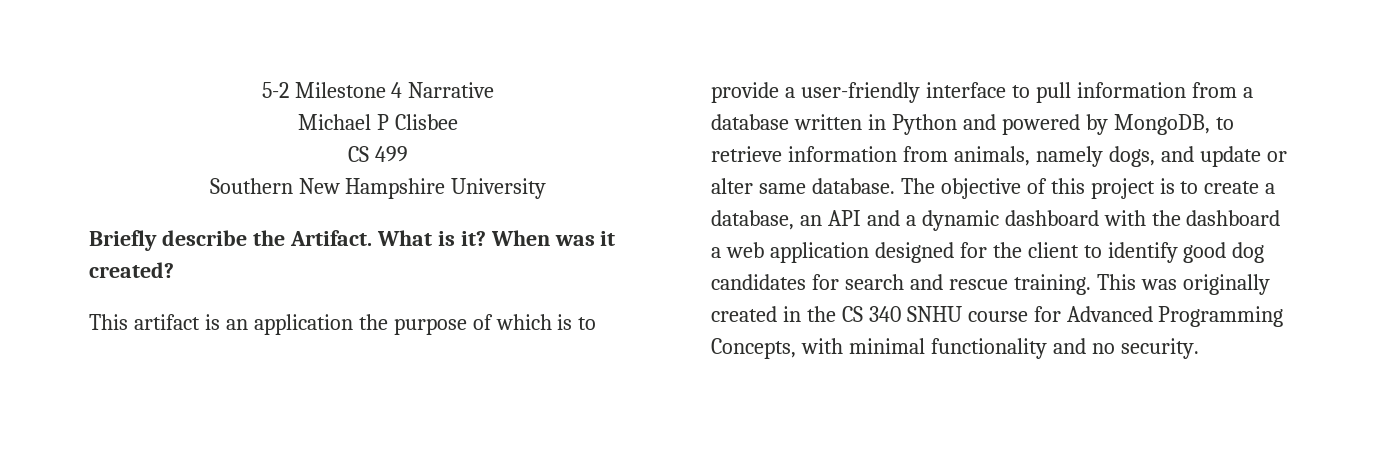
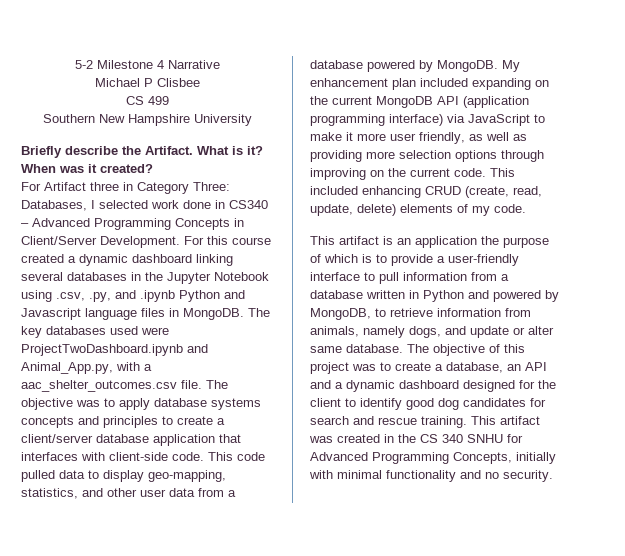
(174, 270) none -> [21,182,230,194] [21,200,268,211] [21,218,244,230] [21,236,271,248] [21,254,233,266] [21,272,269,284] [21,290,245,302] [21,308,270,320] [21,326,169,338] [21,344,208,356] [21,362,152,374] [21,380,228,392] [21,398,261,410] [21,416,225,428] [21,434,241,446] [21,452,265,461] [21,470,226,482] [21,488,236,499] [310,60,520,72] [310,78,549,90] [310,96,529,108] [310,114,545,126] [310,132,527,144] [310,150,544,162] [310,168,515,180] [310,186,542,198] [310,204,526,216] // For Artifact three in Category Three: Databases, I selected work done in CS340 – Advanced Programming Concepts in Client/Server Development. For this course created a dynamic dashboard linking several databases in the Jupyter Notebook using .csv, .py, and .ipynb Python and Javascript language files in MongoDB. The key databases used were ProjectTwoDashboard.ipynb and Animal_App.py, with a aac_shelter_outcomes.csv file. The objective was to apply database systems concepts and principles to create a client/server database application that interfaces with client-side code. This code pulled data to display geo-mapping, statistics, and other user data from a database powered by MongoDB. My enhancement plan included expanding on the current MongoDB API (application programming interface) via JavaScript to make it more user friendly, as well as providing more selection options through improving on the current code. This included enhancing CRUD (create, read, update, delete) elements of my code.
[1159,178,1175,194] is -> [352,364,376,371] was
[1103,210,1281,226] [711,242,869,263] with the dashboard a web application -> (459, 384) none
[1140,274,1270,295] was originally -> [500,416,540,425] [309,436,333,443] artifact was
[967,311,1028,322] course -> (503, 438) none
(796, 348) none -> [516,452,556,464] initially

